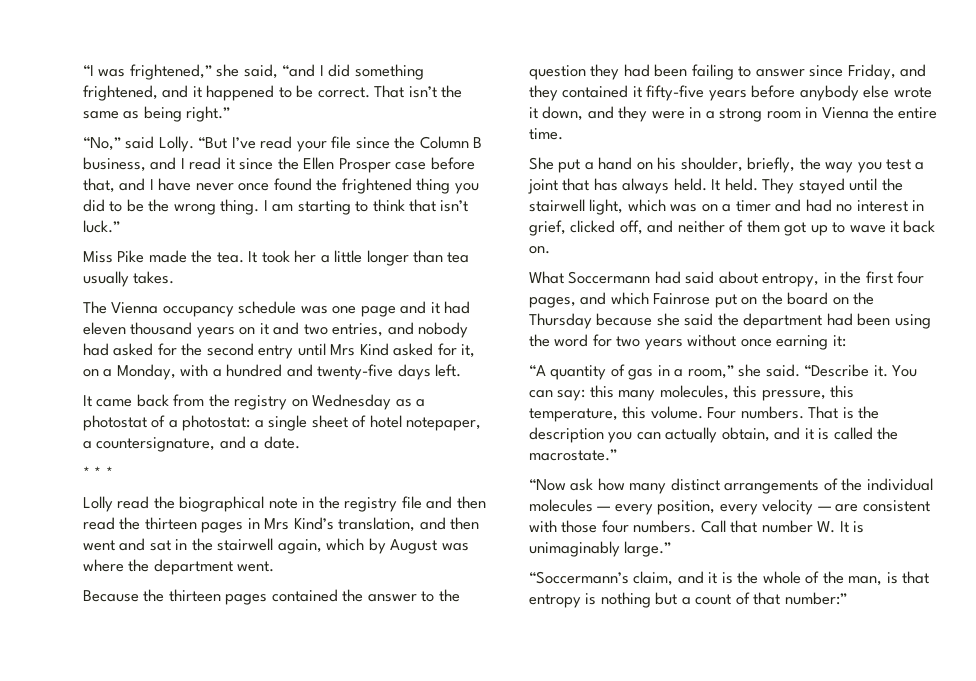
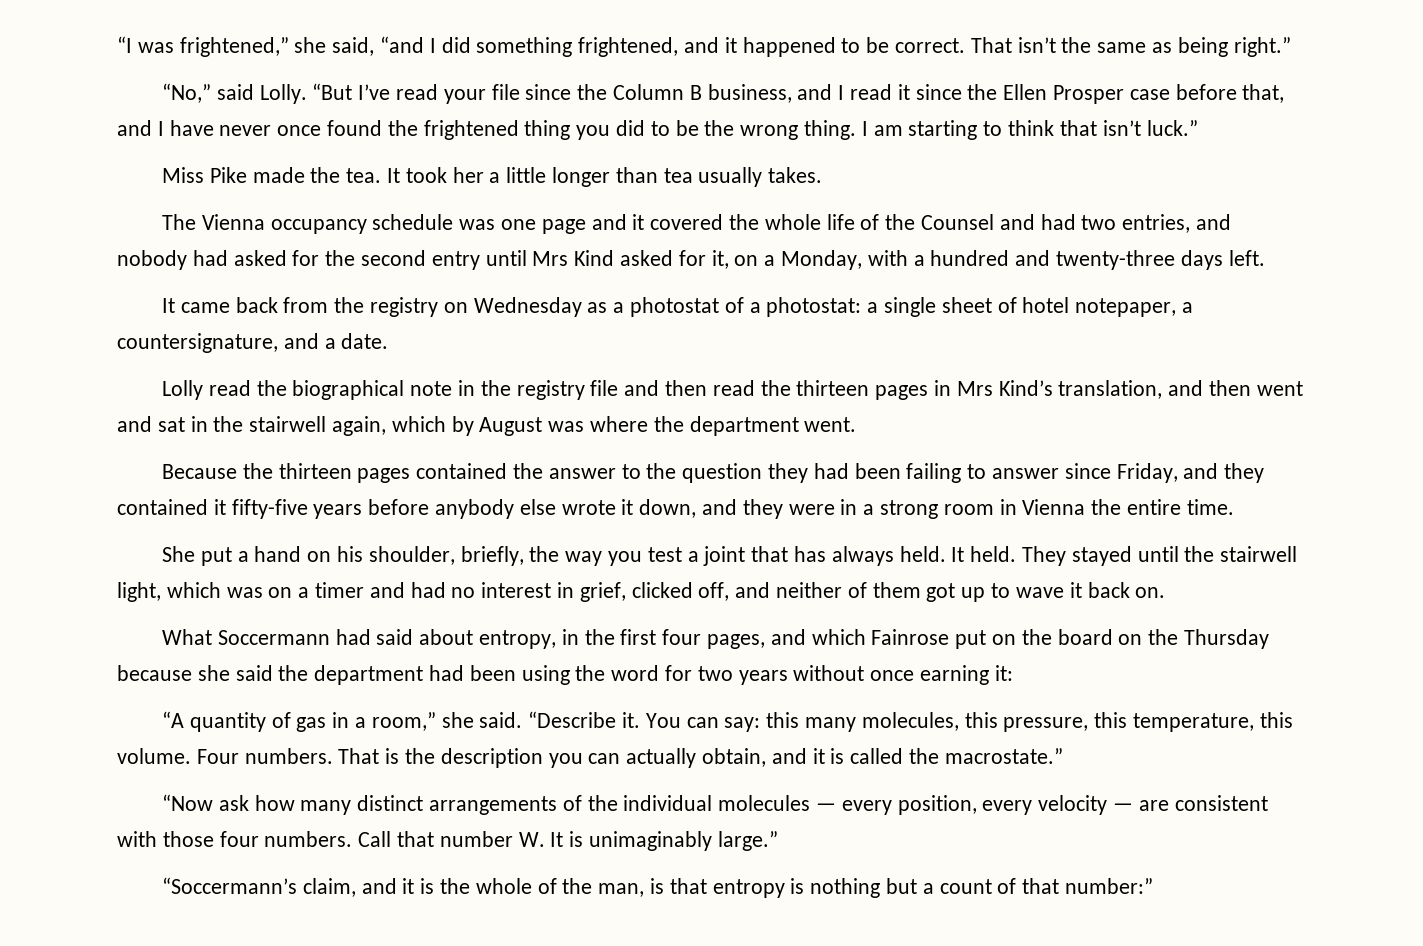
[444,301,471,314] [83,322,300,338] had eleven thousand years on it and -> [650,214,1076,230] covered the whole life of the Counsel and had
[317,364,394,380] twenty-five -> [1056,250,1176,270] twenty-three
[83,466,113,478] // * * * -> (389, 341) none

